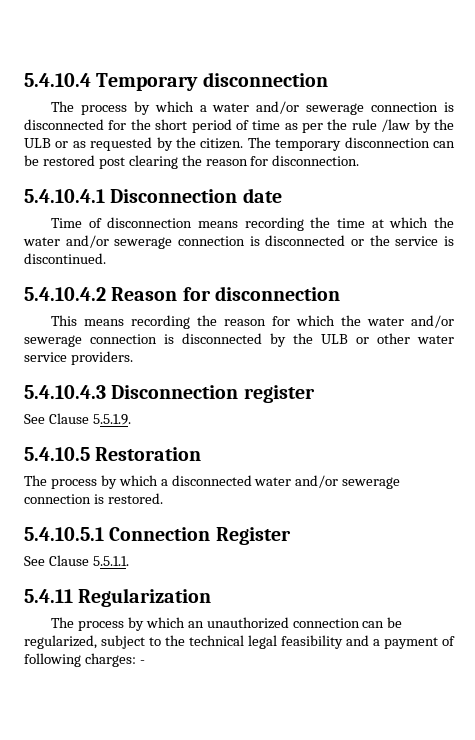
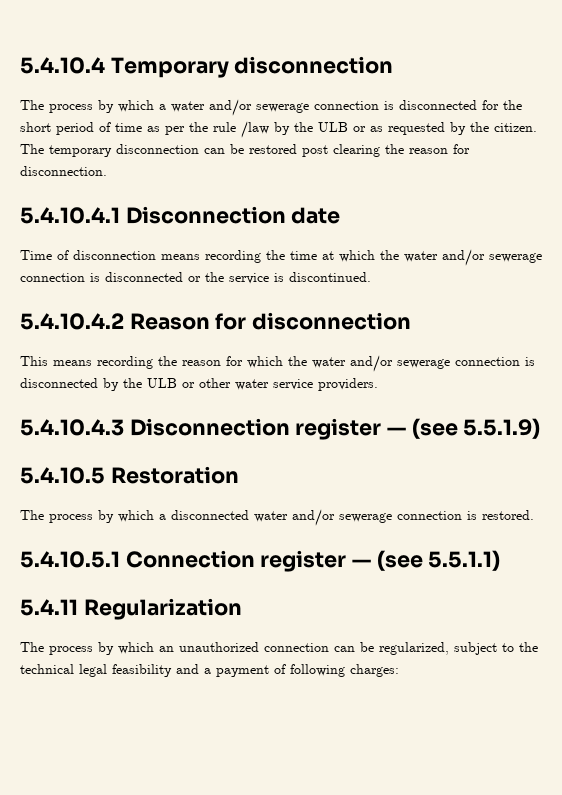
[24,413,131,425] // See Clause 5.5.1.9. -> [387,418,541,439] — (see 5.5.1.9)
[215,527,291,545] [24,555,129,566] Register // See Clause 5.5.1.1. -> [260,550,501,572] register — (see 5.5.1.1)
[139,660,145,664] - -> (399, 670) none

